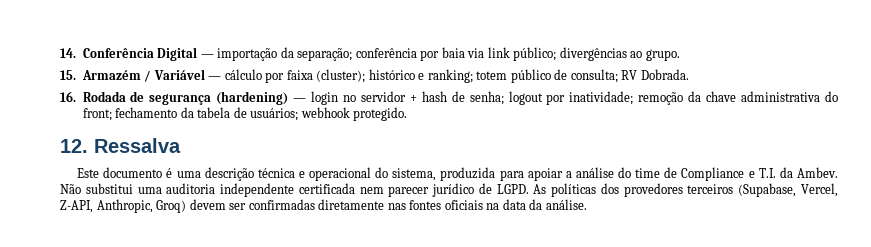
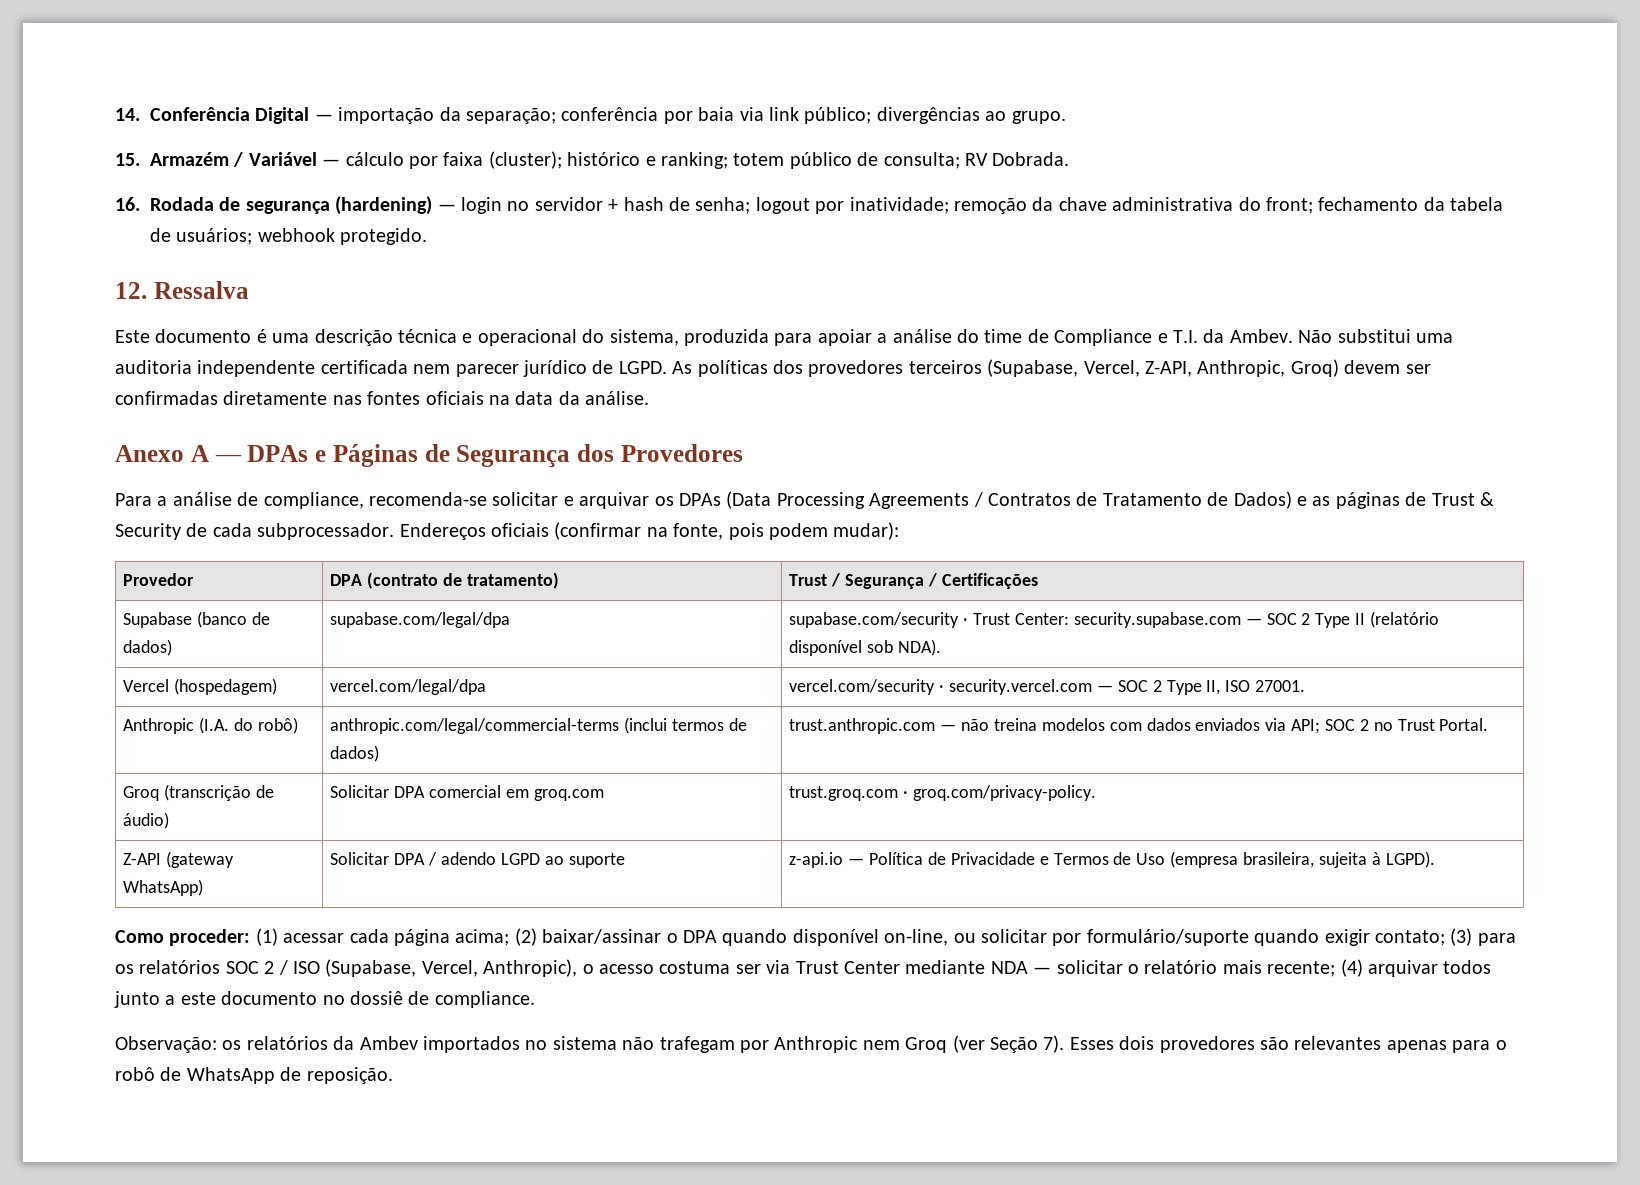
(587, 204) none -> [115,444,743,468] [115,491,1495,509] [115,522,900,540] [123,573,195,586] [330,572,559,589] [789,573,1038,589] [123,611,271,628] [123,639,173,656] [330,612,511,628] [789,611,1439,628] [789,639,942,656] [123,678,278,695] [330,679,487,695] [789,679,1306,695] [123,717,298,734] [330,717,747,734] [330,745,380,762] [789,718,1489,734] [123,784,275,801] [123,812,170,829] [330,785,604,801] [789,785,1097,801] [123,851,235,868] [123,879,204,896] [330,852,625,868] [789,851,1435,868] [115,928,1516,946] [115,959,1492,977] [114,991,535,1008] [115,1035,1507,1053] [115,1067,393,1084] // Anexo A — DPAs e Páginas de Segurança dos Provedores // Para a análise de compliance, recomenda-se solicitar e arquivar os DPAs (Data Processing Agreements / Contratos de Tratamento de Dados) e as páginas de Trust & Security de cada subprocessador. Endereços oficiais (confirmar na fonte, pois podem mudar): // Provedor | DPA (contrato de tratamento) | Trust / Segurança / Certificações // Supabase (banco de dados) | supabase.com/legal/dpa | supabase.com/security · Trust Center: security.supabase.com — SOC 2 Type II (relatório disponível sob NDA). // Vercel (hospedagem) | vercel.com/legal/dpa | vercel.com/security · security.vercel.com — SOC 2 Type II, ISO 27001. // Anthropic (I.A. do robô) | anthropic.com/legal/commercial-terms (inclui termos de dados) | trust.anthropic.com — não treina modelos com dados enviados via API; SOC 2 no Trust Portal. // Groq (transcrição de áudio) | Solicitar DPA comercial em groq.com | trust.groq.com · groq.com/privacy-policy. // Z-API (gateway WhatsApp) | Solicitar DPA / adendo LGPD ao suporte | z-api.io — Política de Privacidade e Termos de Uso (empresa brasileira, sujeita à LGPD). // Como proceder: (1) acessar cada página acima; (2) baixar/assinar o DPA quando disponível on-line, ou solicitar por formulário/suporte quando exigir contato; (3) para os relatórios SOC 2 / ISO (Supabase, Vercel, Anthropic), o acesso costuma ser via Trust Center mediante NDA — solicitar o relatório mais recente; (4) arquivar todos junto a este documento no dossiê de compliance. // Observação: os relatórios da Ambev importados no sistema não trafegam por Anthropic nem Groq (ver Seção 7). Esses dois provedores são relevantes apenas para o robô de WhatsApp de reposição.

